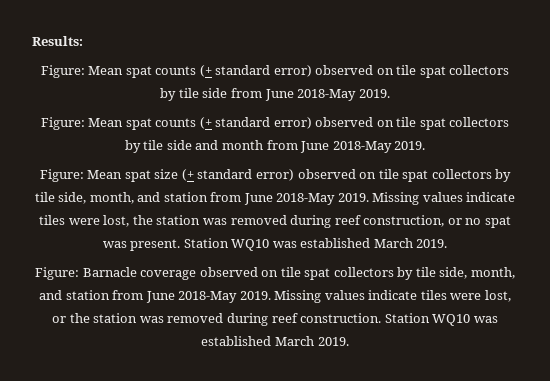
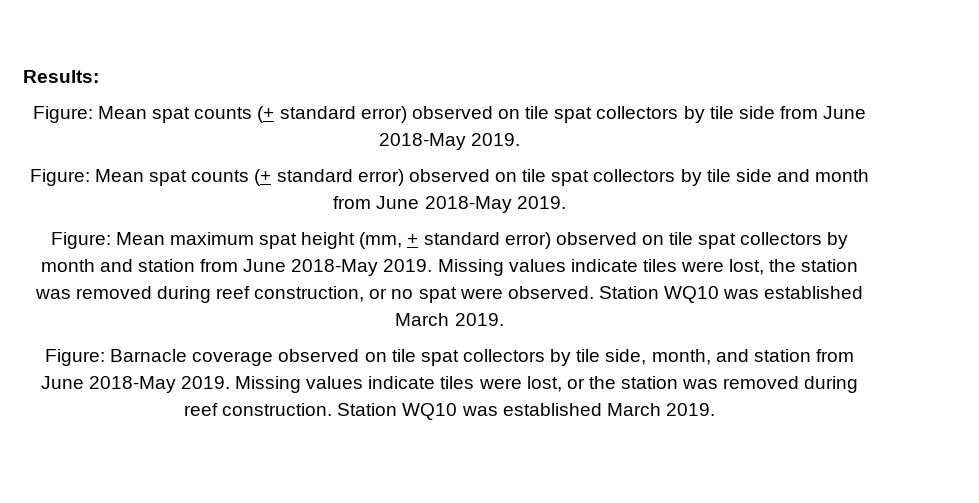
[124,169,512,182] [34,192,134,204] spat size (+ standard error) observed on tile spat collectors by tile side, month, -> [169,232,849,249] [40,259,95,272] maximum spat height (mm, + standard error) observed on tile spat collectors by month
[102,239,181,251] was present. -> [459,286,594,299] were observed.

